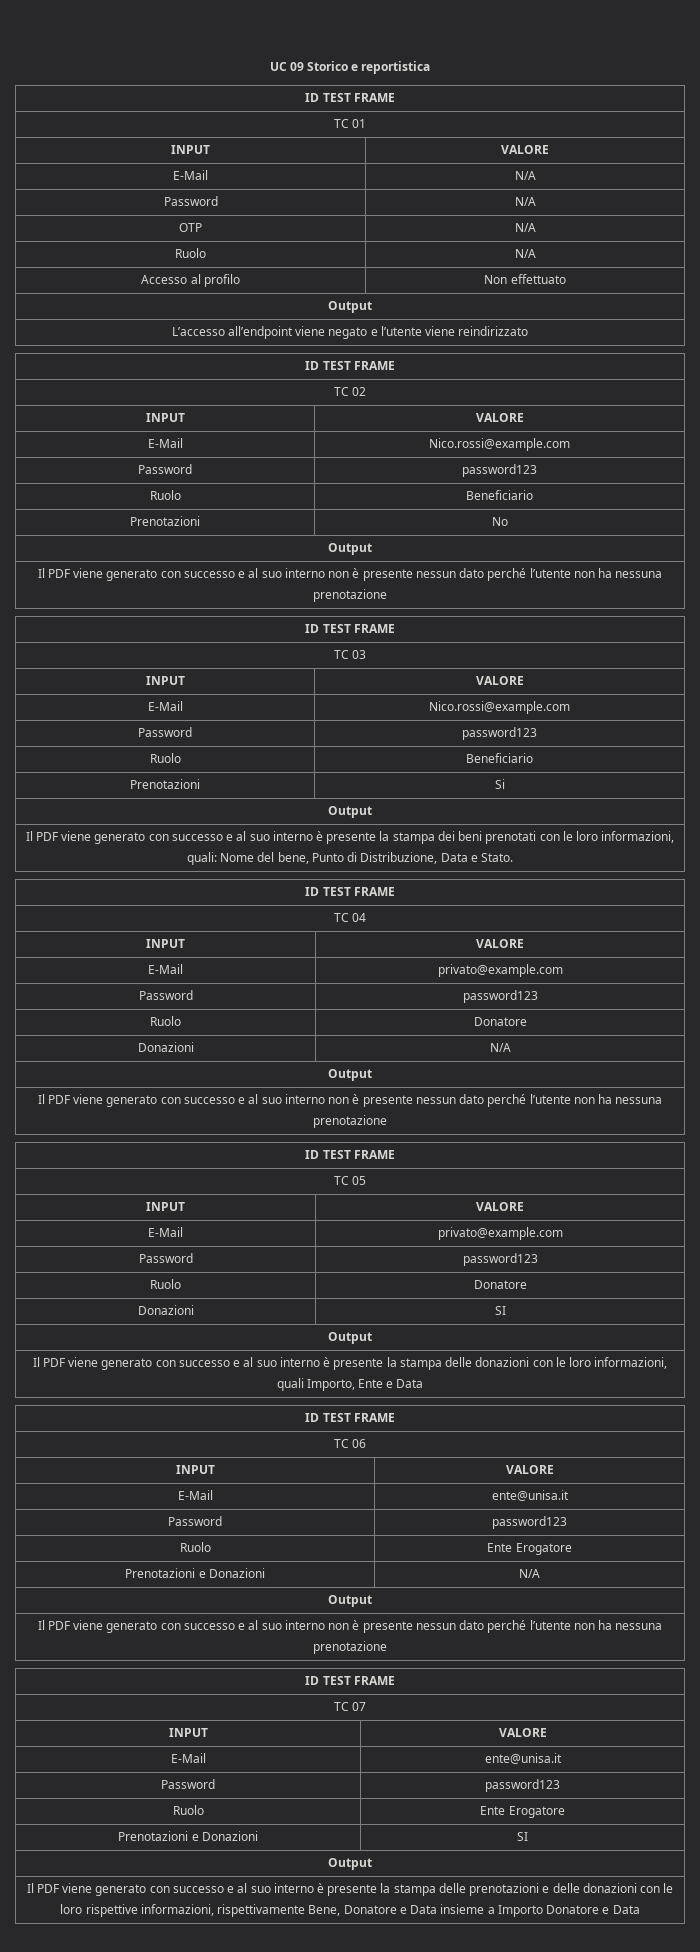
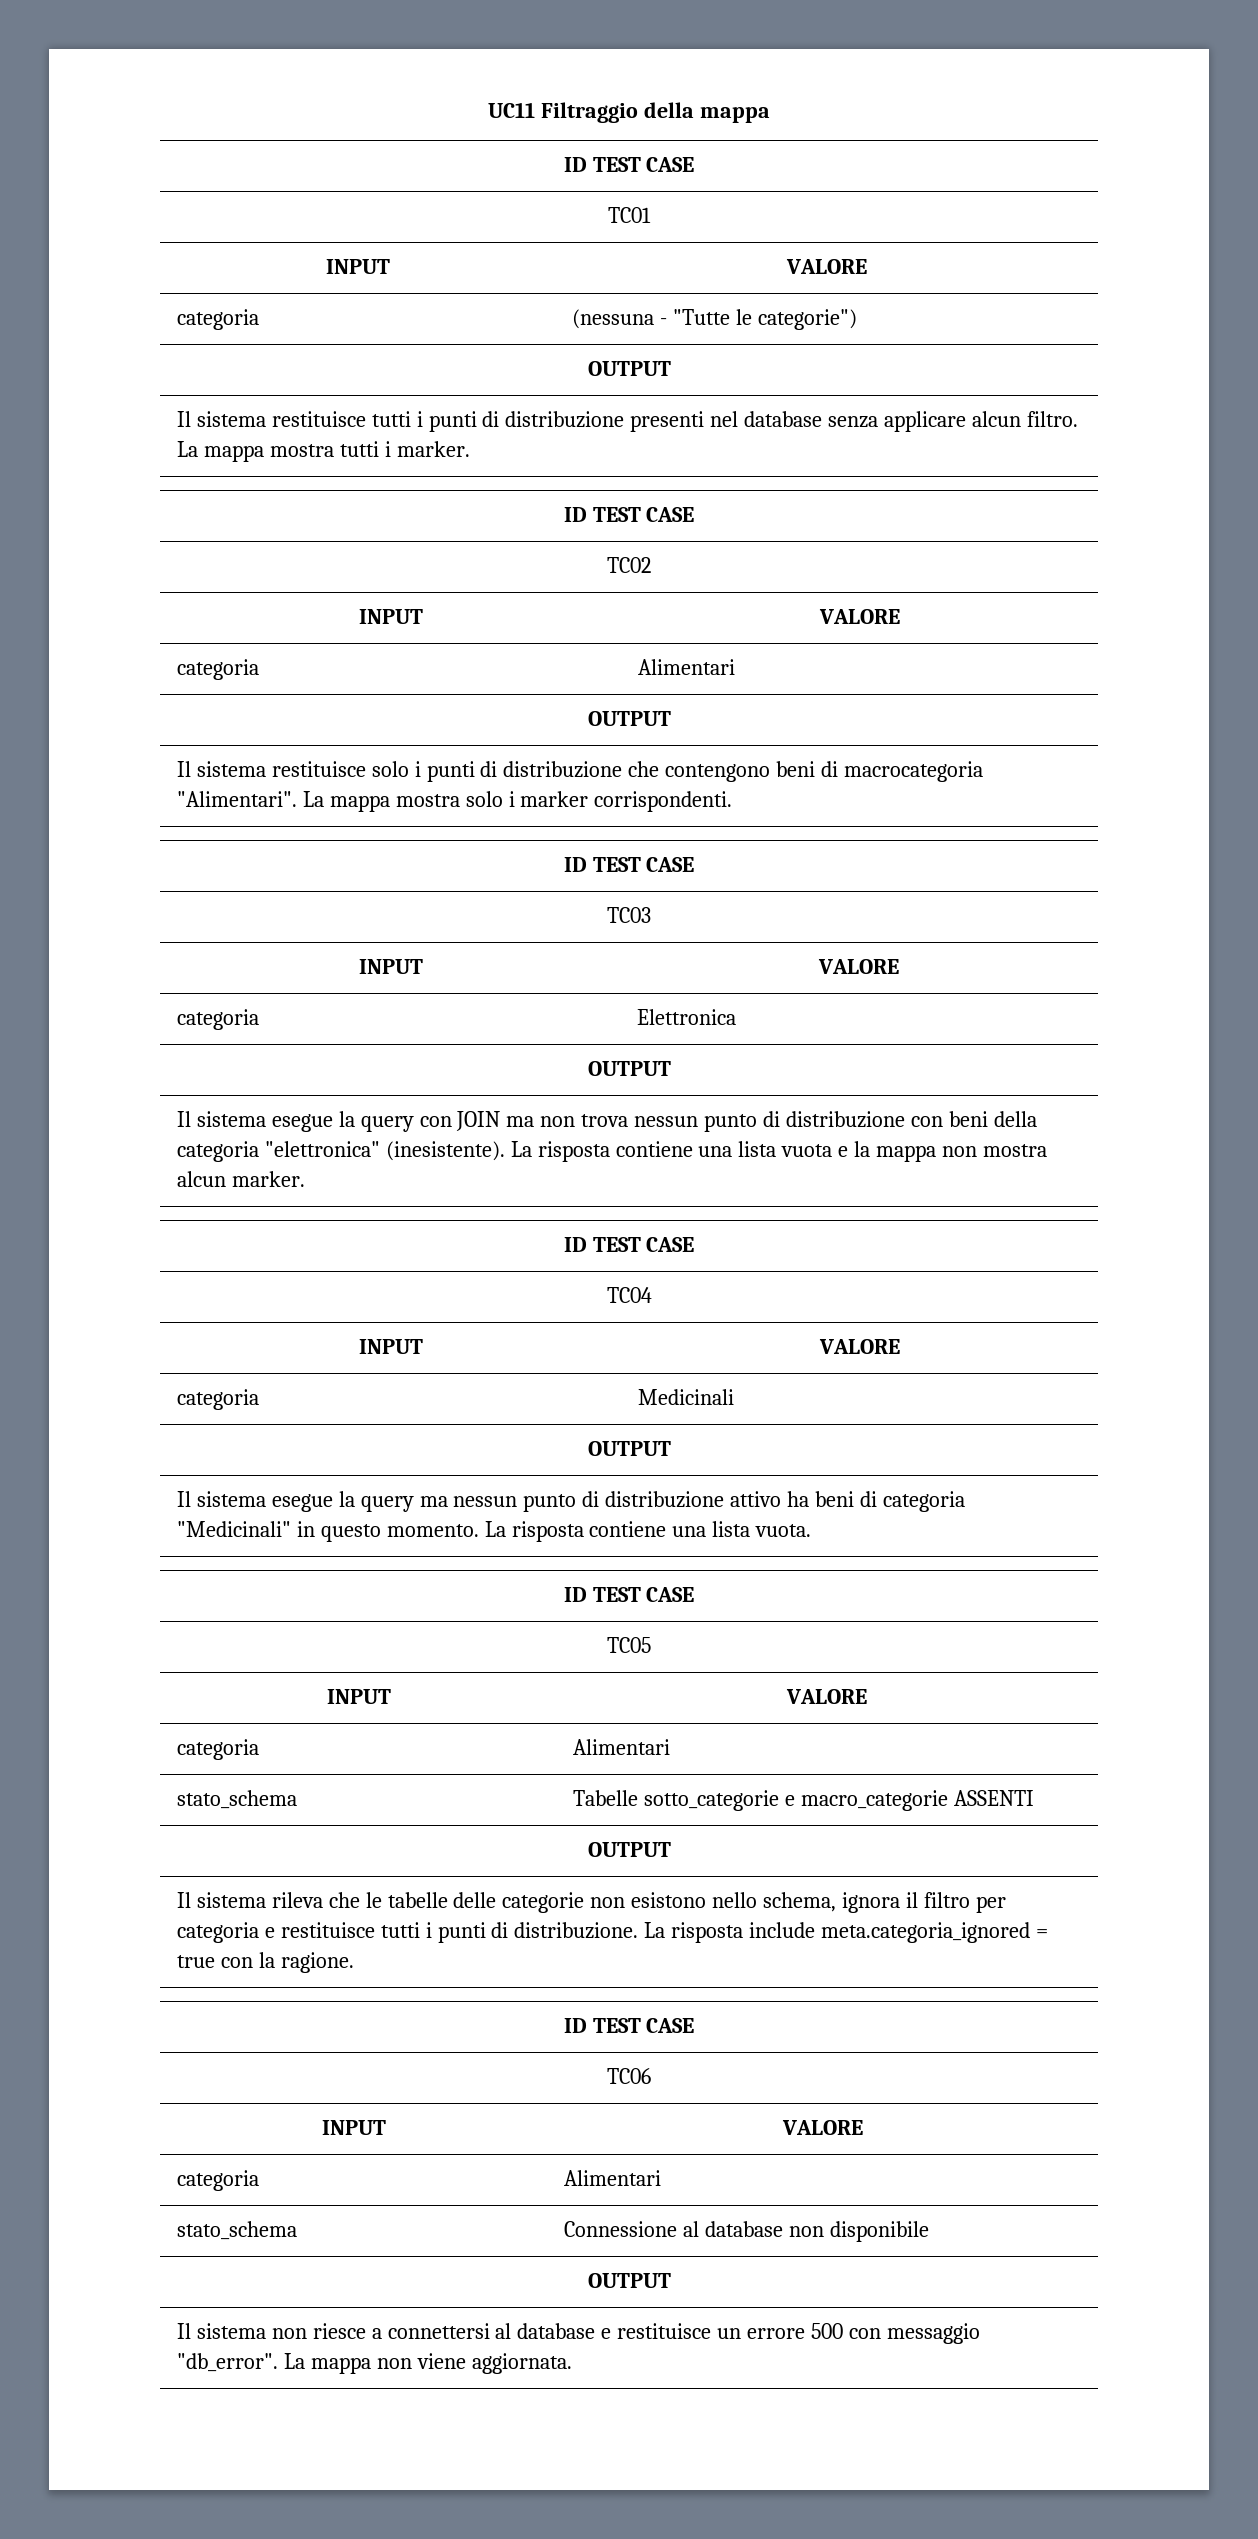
[269,61,431,74] [305,93,395,102] [333,119,367,128] [171,145,210,154] [501,145,549,154] [173,170,208,180] [514,171,536,180] [163,196,218,206] [514,197,536,206] [179,223,202,232] [514,223,536,232] [175,248,206,258] [514,249,536,258] [141,274,240,287] [484,274,566,284] [328,301,372,313] [171,326,529,339] [305,361,395,370] [333,387,367,396] [145,413,185,422] [475,413,524,422] [147,438,183,448] [429,438,570,451] [138,464,192,474] [462,464,537,477] [149,490,181,500] [466,490,533,500] [130,516,200,526] [491,517,508,526] [328,543,372,555] [37,568,663,581] [313,589,387,602] [305,624,395,633] [333,650,367,659] [145,676,185,685] [475,676,524,685] [147,701,183,711] [429,701,570,714] [138,727,192,737] [462,727,537,740] [149,753,181,763] [466,753,533,763] [130,779,200,789] [494,779,505,789] [328,806,372,818] [25,831,675,844] [186,852,514,865] [305,887,395,896] [333,913,367,922] [146,939,185,948] [476,939,524,948] [148,964,183,974] [437,964,563,977] [138,990,193,1000] [462,990,538,1003] [150,1016,181,1026] [473,1017,527,1026] [137,1042,194,1052] [489,1043,511,1052] [328,1069,372,1081] [37,1094,663,1107] [313,1115,387,1128] [305,1150,395,1159] [333,1176,367,1185] [146,1202,185,1211] [476,1202,524,1211] [148,1227,183,1237] [437,1227,563,1240] [138,1253,193,1263] [462,1253,538,1266] [150,1279,181,1289] [473,1280,527,1289] [137,1305,194,1315] [494,1306,506,1315] [328,1332,372,1344] [32,1357,668,1370] [276,1378,424,1391] [305,1413,395,1422] [333,1439,367,1448] [175,1465,215,1474] [505,1465,554,1474] [177,1490,213,1500] [491,1490,569,1501] [168,1516,222,1526] [492,1516,567,1529] [179,1542,211,1552] [487,1543,572,1555] [125,1568,265,1578] [519,1569,540,1578] [328,1595,372,1607] [37,1620,663,1633] [313,1641,387,1654] [305,1676,395,1685] [333,1702,367,1711] [168,1728,208,1737] [498,1728,547,1737] [170,1753,206,1763] [484,1753,562,1764] [161,1779,215,1789] [485,1779,560,1792] [172,1805,204,1815] [480,1806,565,1818] [118,1831,258,1841] [517,1832,528,1841] [328,1858,372,1870] [26,1883,674,1896] [60,1904,640,1917] UC 09 Storico e reportistica // ID TEST FRAME // TC 01 // INPUT | VALORE // E-Mail | N/A // Password | N/A // OTP | N/A // Ruolo | N/A // Accesso al profilo | Non effettuato // Output // L’accesso all’endpoint viene negato e l’utente viene reindirizzato // ID TEST FRAME // TC 02 // INPUT | VALORE // E-Mail | Nico.rossi@example.com // Password | password123 // Ruolo | Beneficiario // Prenotazioni | No // Output // Il PDF viene generato con successo e al suo interno non è presente nessun dato perché l’utente non ha nessuna prenotazione // ID TEST FRAME // TC 03 // INPUT | VALORE // E-Mail | Nico.rossi@example.com // Password | password123 // Ruolo | Beneficiario // Prenotazioni | Si // Output // Il PDF viene generato con successo e al suo interno è presente la stampa dei beni prenotati con le loro informazioni, quali: Nome del bene, Punto di Distribuzione, Data e Stato. // ID TEST FRAME // TC 04 // INPUT | VALORE // E-Mail | privato@example.com // Password | password123 // Ruolo | Donatore // Donazioni | N/A // Output // Il PDF viene generato con successo e al suo interno non è presente nessun dato perché l’utente non ha nessuna prenotazione // ID TEST FRAME // TC 05 // INPUT | VALORE // E-Mail | privato@example.com // Password | password123 // Ruolo | Donatore // Donazioni | SI // Output // Il PDF viene generato con successo e al suo interno è presente la stampa delle donazioni con le loro informazioni, quali Importo, Ente e Data // ID TEST FRAME // TC 06 // INPUT | VALORE // E-Mail | ente@unisa.it // Password | password123 // Ruolo | Ente Erogatore // Prenotazioni e Donazioni | N/A // Output // Il PDF viene generato con successo e al suo interno non è presente nessun dato perché l’utente non ha nessuna prenotazione // ID TEST FRAME // TC 07 // INPUT | VALORE // E-Mail | ente@unisa.it // Password | password123 // Ruolo | Ente Erogatore // Prenotazioni e Donazioni | SI // Output // Il PDF viene generato con successo e al suo interno è presente la stampa delle prenotazioni e delle donazioni con le loro rispettive informazioni, rispettivamente Bene, Donatore e Data insieme a Importo Donatore e Data -> [488,102,770,123] [563,157,695,172] [608,207,651,223] [326,259,390,274] [785,259,867,274] [176,309,259,330] [571,309,857,330] [587,361,671,376] [176,411,1078,432] [176,441,470,462] [563,507,695,522] [607,557,651,573] [359,609,423,624] [818,609,900,624] [176,659,259,680] [637,659,735,675] [587,711,671,726] [176,761,984,782] [176,791,733,812] [563,857,695,872] [607,907,651,923] [358,959,423,974] [818,959,899,974] [176,1009,259,1030] [636,1009,736,1025] [587,1061,671,1076] [176,1111,1037,1132] [176,1141,1048,1162] [176,1171,305,1187] [563,1237,695,1252] [606,1287,652,1303] [359,1339,423,1354] [818,1339,900,1354] [176,1389,259,1410] [637,1389,734,1405] [587,1441,671,1456] [176,1491,965,1512] [176,1521,812,1542] [563,1587,695,1602] [607,1637,651,1653] [326,1689,391,1704] [786,1689,867,1704] [176,1739,259,1760] [572,1739,670,1755] [176,1790,297,1809] [572,1790,1034,1811] [587,1842,671,1857] [176,1892,1006,1913] [176,1922,1049,1943] [176,1952,354,1973] [563,2018,695,2033] [607,2068,651,2084] [322,2120,386,2135] [781,2120,863,2135] [176,2170,259,2191] [563,2170,661,2186] [176,2221,297,2240] [563,2221,929,2242] [587,2273,671,2288] [176,2323,980,2344] [176,2353,572,2374] UC11 Filtraggio della mappa // ID TEST CASE // TC01 // INPUT | VALORE // categoria | (nessuna - "Tutte le categorie") // OUTPUT // Il sistema restituisce tutti i punti di distribuzione presenti nel database senza applicare alcun filtro. La mappa mostra tutti i marker. // ID TEST CASE // TC02 // INPUT | VALORE // categoria | Alimentari // OUTPUT // Il sistema restituisce solo i punti di distribuzione che contengono beni di macrocategoria "Alimentari". La mappa mostra solo i marker corrispondenti. // ID TEST CASE // TC03 // INPUT | VALORE // categoria | Elettronica // OUTPUT // Il sistema esegue la query con JOIN ma non trova nessun punto di distribuzione con beni della categoria "elettronica" (inesistente). La risposta contiene una lista vuota e la mappa non mostra alcun marker. // ID TEST CASE // TC04 // INPUT | VALORE // categoria | Medicinali // OUTPUT // Il sistema esegue la query ma nessun punto di distribuzione attivo ha beni di categoria "Medicinali" in questo momento. La risposta contiene una lista vuota. // ID TEST CASE // TC05 // INPUT | VALORE // categoria | Alimentari // stato_schema | Tabelle sotto_categorie e macro_categorie ASSENTI // OUTPUT // Il sistema rileva che le tabelle delle categorie non esistono nello schema, ignora il filtro per categoria e restituisce tutti i punti di distribuzione. La risposta include meta.categoria_ignored = true con la ragione. // ID TEST CASE // TC06 // INPUT | VALORE // categoria | Alimentari // stato_schema | Connessione al database non disponibile // OUTPUT // Il sistema non riesce a connettersi al database e restituisce un errore 500 con messaggio "db_error". La mappa non viene aggiornata.

